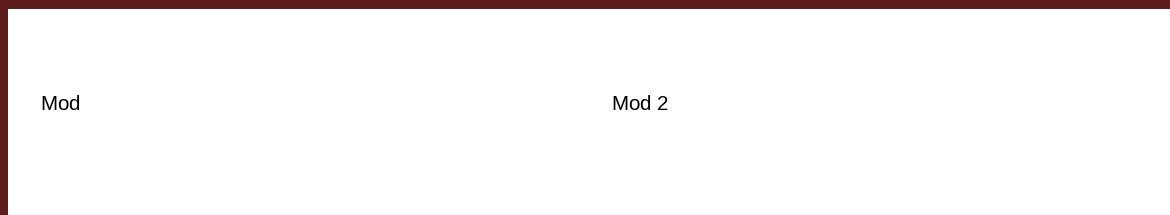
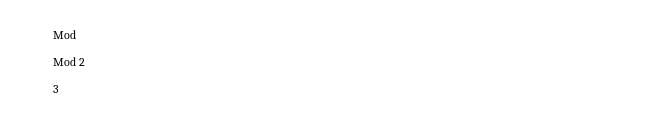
(668, 103) none -> [53,85,59,93] // 3

